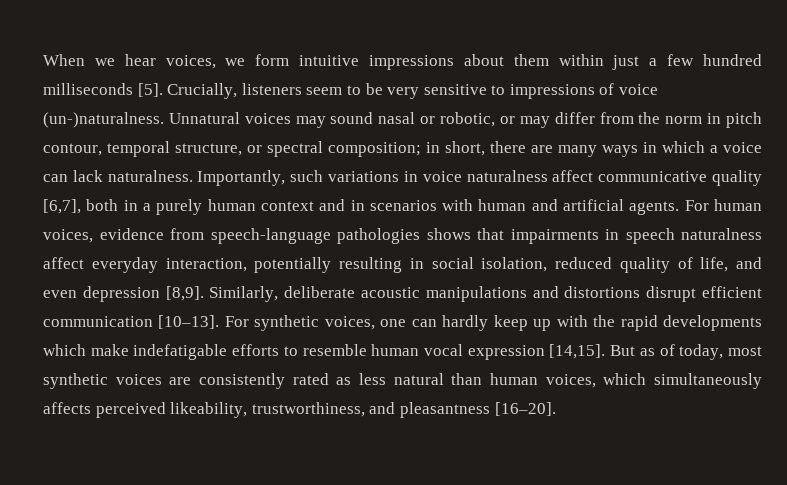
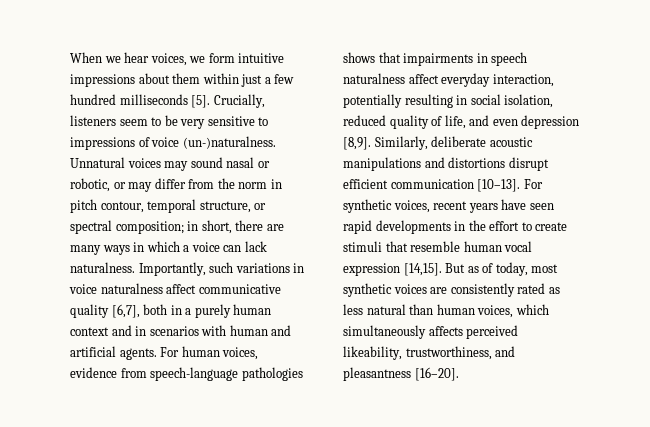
[380,315,762,331] [43,344,298,360] one can hardly keep up with the rapid developments which make indefatigable efforts to -> [433,199,554,213] [343,220,568,234] [343,241,408,252] recent years have seen rapid developments in the effort to create stimuli that

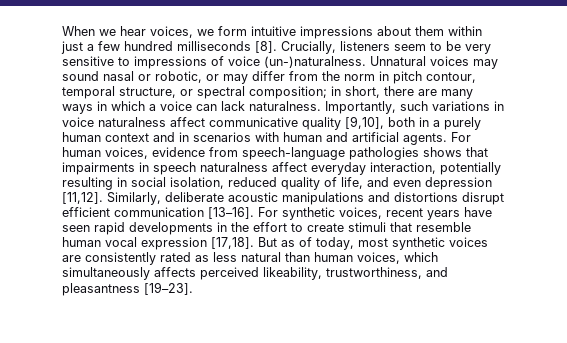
[191,95,211,108] [5]. -> [255,41,277,53] [8].
[111,304,140,318] [6,7], -> [345,116,384,129] [9,10],
[343,137,371,150] [8,9]. -> [62,192,103,204] [11,12].
[477,179,521,192] [10–13]. -> [208,207,254,219] [13–16].
[403,263,442,276] [14,15]. -> [211,237,254,249] [17,18].
[414,367,459,381] [16–20]. -> [144,282,193,295] [19–23].

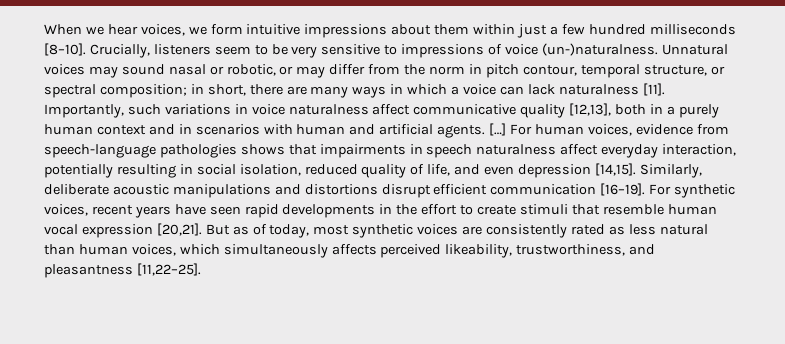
[255,41,277,53] [8]. -> [44,43,86,56] [8–10].
[249,101,321,111] naturalness. -> [558,83,665,96] naturalness [11].
[345,116,384,129] [9,10], -> [569,103,612,116] [12,13],
(447, 139) none -> [489,123,507,136] […]
[62,192,103,204] [11,12]. -> [594,163,636,176] [14,15].
[208,207,254,219] [13–16]. -> [600,183,646,196] [16–19].
[211,237,254,249] [17,18]. -> [156,223,202,236] [20,21].
[144,282,193,295] [19–23]. -> [136,263,201,276] [11,22–25].

